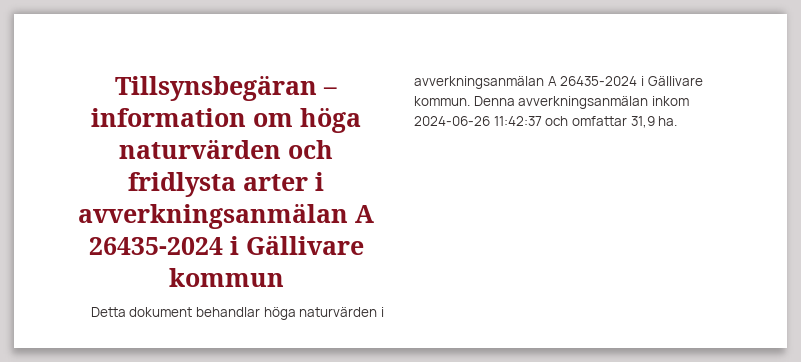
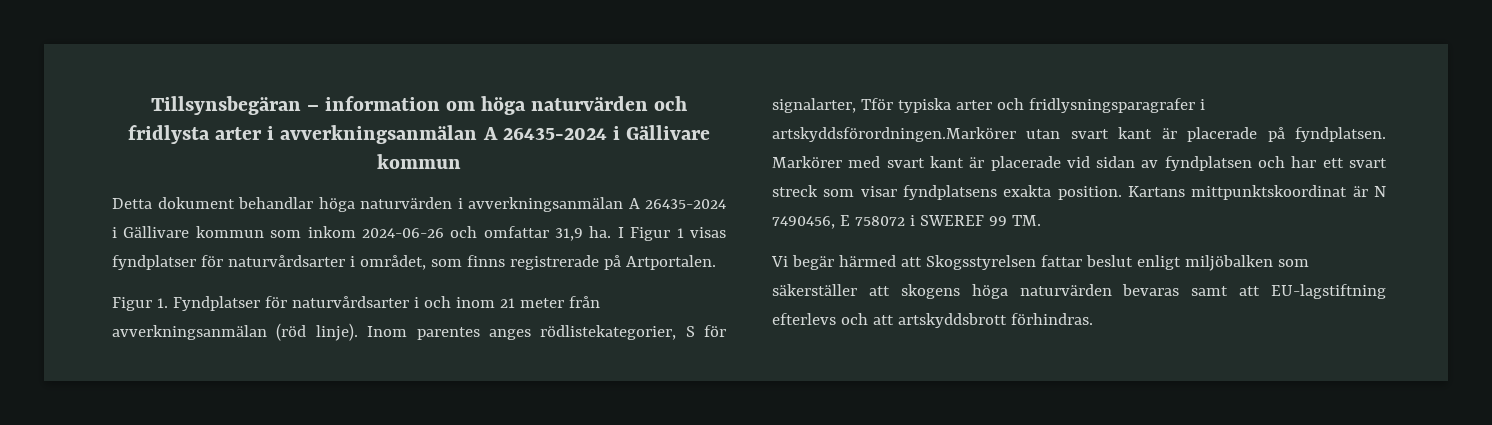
[414,96,649,109] kommun. Denna avverkningsanmälan -> [195,226,302,238] kommun som
[493,116,542,126] 11:42:37 -> (444, 233) none
(678, 121) none -> [617,227,726,241] [112,255,716,270] [112,296,600,311] [112,323,726,341] [772,98,1205,113] [772,127,1386,142] [772,156,1387,171] [772,185,1386,200] [772,215,1041,229] [771,255,1309,271] [772,284,1386,299] [772,313,1093,328] I Figur 1 visas fyndplatser för naturvårdsarter i området, som finns registrerade på Artportalen. // Figur 1. Fyndplatser för naturvårdsarter i och inom 21 meter från avverkningsanmälan (röd linje). Inom parentes anges rödlistekategorier, S för signalarter, Tför typiska arter och fridlysningsparagrafer i artskyddsförordningen.Markörer utan svart kant är placerade på fyndplatsen. Markörer med svart kant är placerade vid sidan av fyndplatsen och har ett svart streck som visar fyndplatsens exakta position. Kartans mittpunktskoordinat är N 7490456, E 758072 i SWEREF 99 TM. // Vi begär härmed att Skogsstyrelsen fattar beslut enligt miljöbalken som säkerställer att skogens höga naturvärden bevaras samt att EU-lagstiftning efterlevs och att artskyddsbrott förhindras.

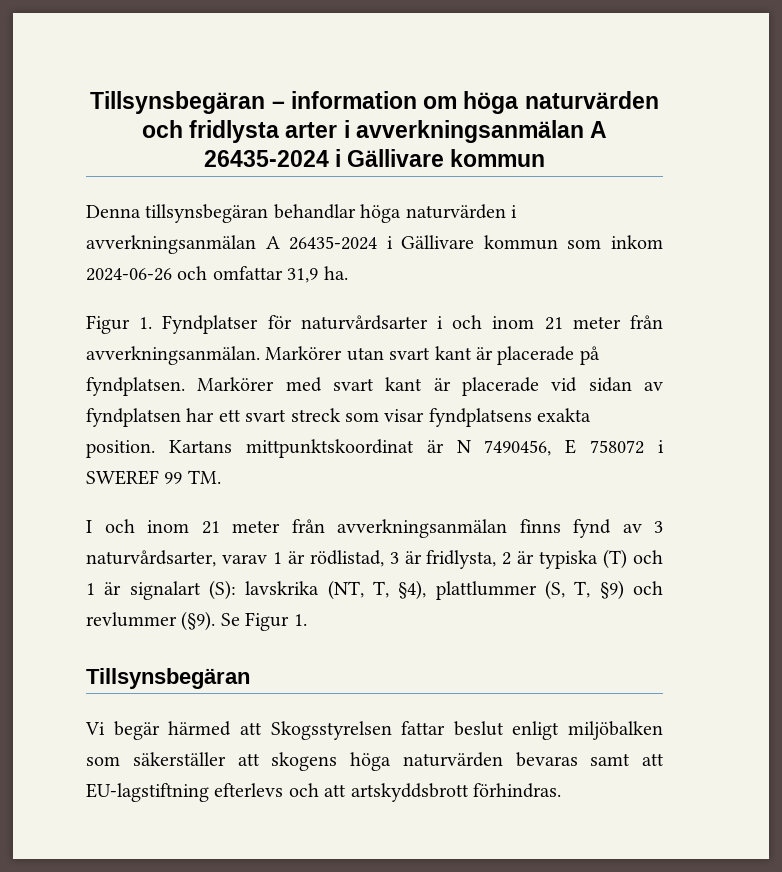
[112,197,235,209] Detta dokument -> [86,204,269,223] Denna tillsynsbegäran
[617,227,726,241] [112,255,716,270] I Figur 1 visas fyndplatser för naturvårdsarter i området, som finns registrerade på Artportalen. -> (348, 273) none
[112,323,726,341] [772,98,1205,113] [772,127,1016,142] avverkningsanmälan (röd linje). Inom parentes anges rödlistekategorier, S för signalarter, Tför typiska arter och fridlysningsparagrafer i artskyddsförordningen.Markörer -> [86,346,343,365] avverkningsanmälan. Markörer
[1258,156,1286,168] och -> (181, 417) none
(1041, 220) none -> [86,519,663,538] [86,549,663,569] [86,580,663,600] [86,611,307,631] [86,668,250,689] // I och inom 21 meter från avverkningsanmälan finns fynd av 3 naturvårdsarter, varav 1 är rödlistad, 3 är fridlysta, 2 är typiska (T) och 1 är signalart (S): lavskrika (NT, T, §4), plattlummer (S, T, §9) och revlummer (§9). Se Figur 1. // Tillsynsbegäran

